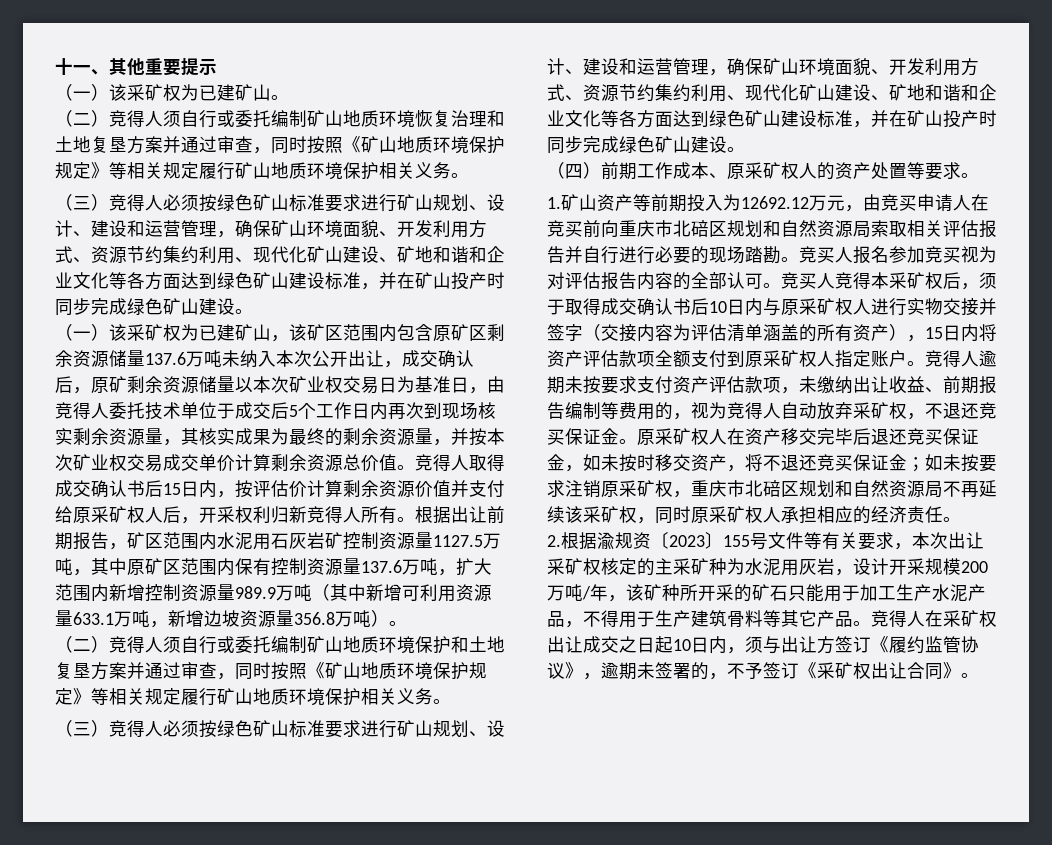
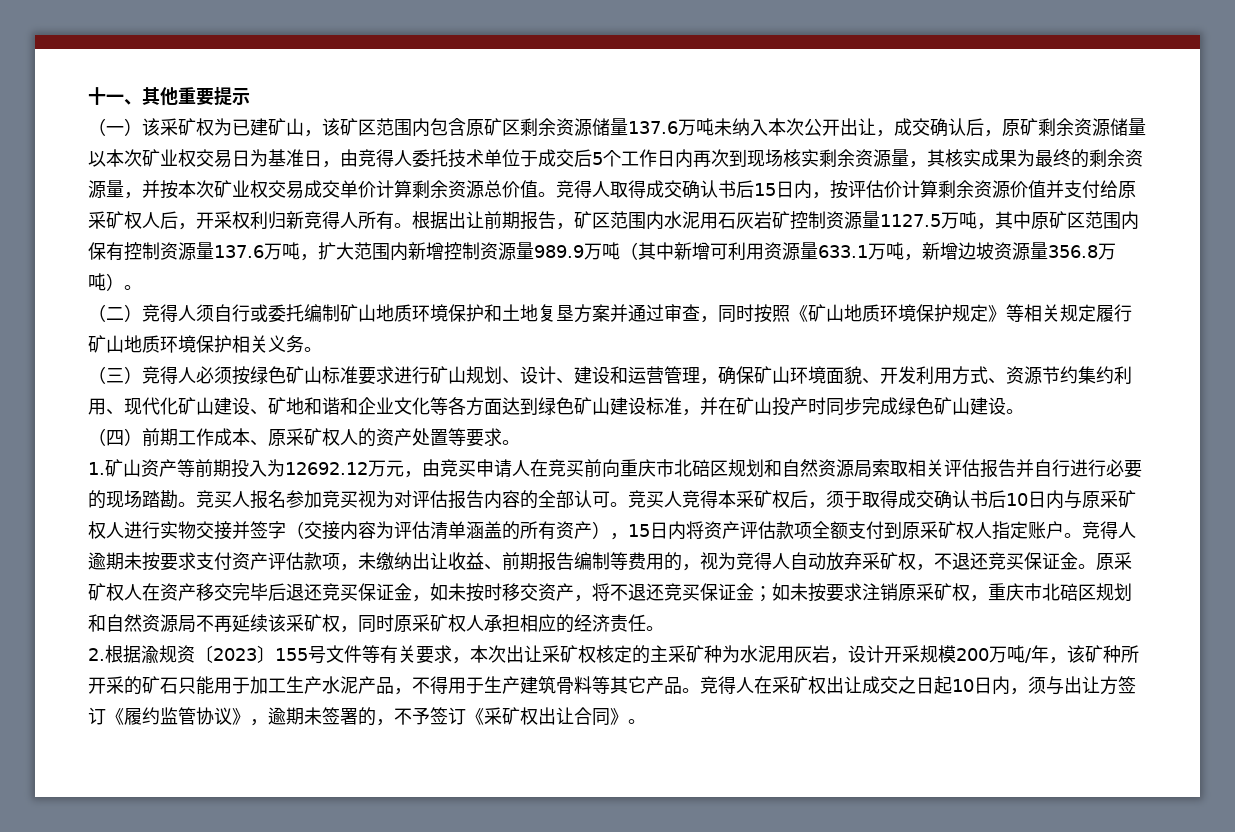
[55,84,289,101] [55,110,505,128] [55,136,505,154] [55,162,469,180] [55,194,505,212] [55,220,487,238] [55,246,505,264] [55,272,505,290] [55,298,253,316] // （一）该采矿权为已建矿山。 // （二）竞得人须自行或委托编制矿山地质环境恢复治理和土地复垦方案并通过审查，同时按照《矿山地质环境保护规定》等相关规定履行矿山地质环境保护相关义务。 // （三）竞得人必须按绿色矿山标准要求进行矿山规划、设计、建设和运营管理，确保矿山环境面貌、开发利用方式、资源节约集约利用、现代化矿山建设、矿地和谐和企业文化等各方面达到绿色矿山建设标准，并在矿山投产时同步完成绿色矿山建设。 -> (250, 96) none

